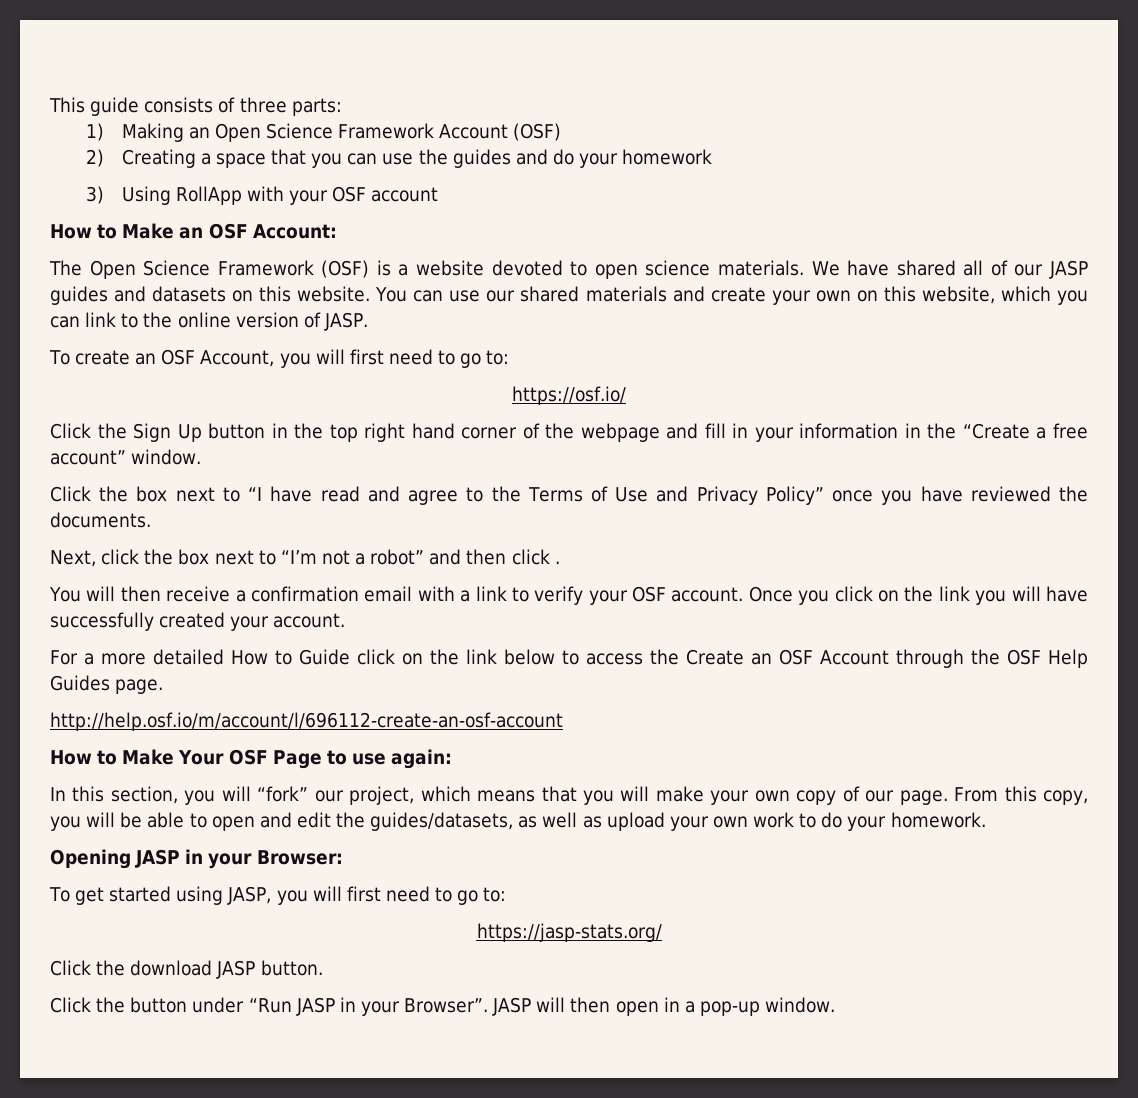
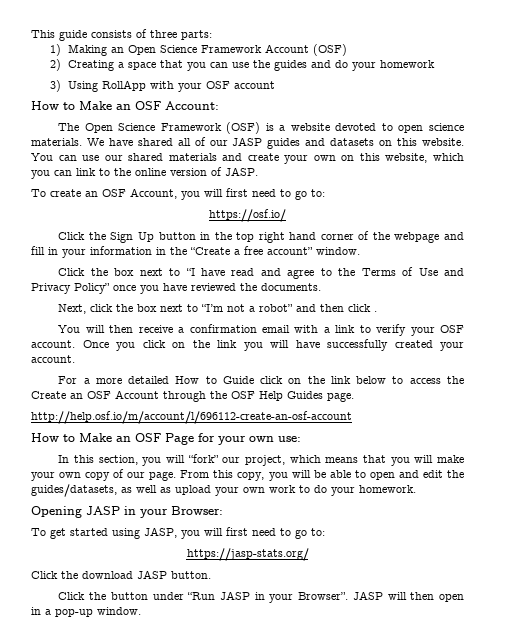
[178,750,225,765] Your -> [116,436,131,442] an
[326,749,453,769] to use again: -> [198,433,301,445] for your own use:

